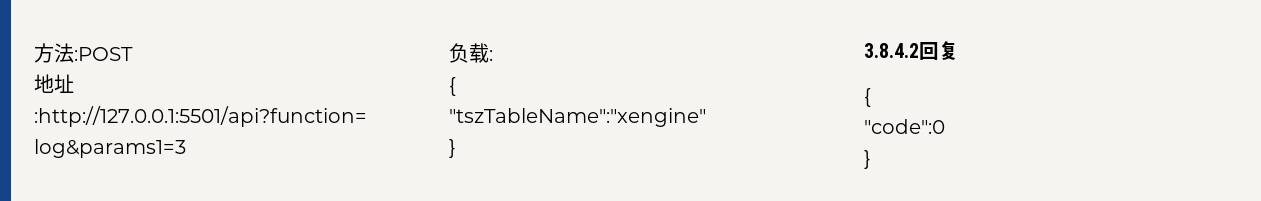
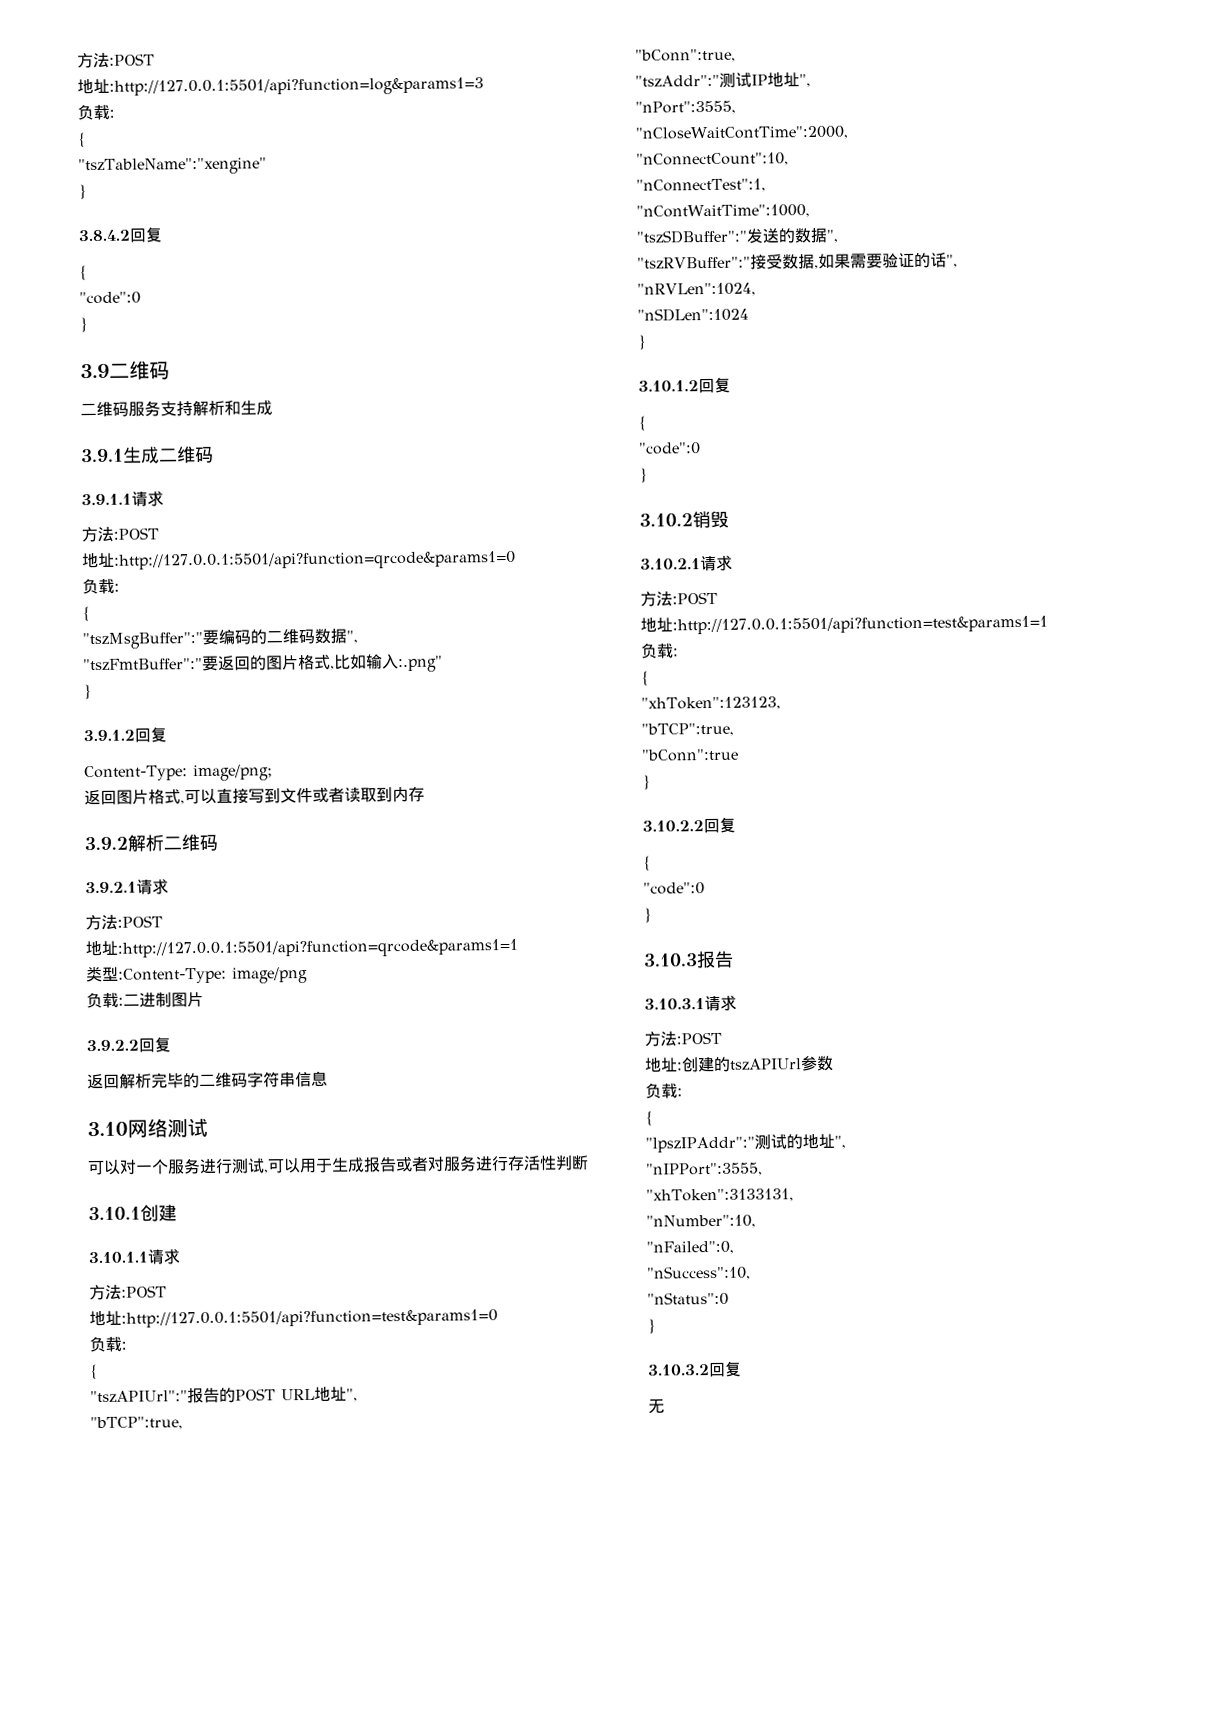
(871, 159) none -> [80,360,170,380] [80,400,273,417] [81,446,214,464] [81,490,164,507] [81,526,159,543] [82,550,516,571] [82,578,120,595] [82,606,91,622] [82,628,358,650] [83,654,443,673] [83,684,92,700] [83,727,167,743] [84,764,273,782] [84,786,425,806] [84,834,218,852] [85,878,169,895] [85,914,163,931] [85,938,518,959] [86,965,308,984] [86,991,204,1009] [86,1037,171,1053] [87,1070,328,1090] [87,1117,208,1138] [87,1155,589,1176] [88,1204,177,1222] [88,1248,180,1265] [89,1284,167,1301] [89,1309,498,1328] [89,1336,127,1353] [89,1364,99,1380] [90,1386,358,1404] [90,1416,183,1431] [635,48,736,63] [635,72,811,88] [635,100,736,115] [635,125,849,141] [636,152,789,167] [636,178,766,193] [636,204,810,219] [636,227,839,244] [637,252,958,270] [637,282,756,297] [637,307,749,322] [637,334,647,350] [638,377,731,394] [638,415,647,431] [638,442,701,455] [639,467,648,483] [639,510,729,529] [640,554,733,572] [640,591,718,607] [640,615,1048,635] [640,643,679,659] [641,670,650,686] [641,696,781,711] [641,722,734,737] [641,748,739,762] [642,774,651,790] [642,817,736,834] [643,855,652,871] [643,882,705,895] [643,907,652,923] [643,950,734,969] [644,994,737,1012] [644,1031,722,1047] [644,1055,834,1073] [645,1083,683,1099] [645,1110,654,1126] [645,1133,846,1153] [646,1162,763,1177] [646,1188,794,1203] [646,1214,756,1229] [646,1240,734,1255] [647,1265,751,1281] [647,1291,729,1306] [647,1318,656,1334] [647,1361,742,1378] [648,1398,665,1414] // 3.9二维码 // 二维码服务支持解析和生成 // 3.9.1生成二维码 // 3.9.1.1请求 // 方法:POST // 地址:http://127.0.0.1:5501/api?function=qrcode&params1=0 // 负载: // { // "tszMsgBuffer":"要编码的二维码数据", // "tszFmtBuffer":"要返回的图片格式,比如输入:.png" // } // 3.9.1.2回复 // Content-Type: image/png; // 返回图片格式,可以直接写到文件或者读取到内存 // 3.9.2解析二维码 // 3.9.2.1请求 // 方法:POST // 地址:http://127.0.0.1:5501/api?function=qrcode&params1=1 // 类型:Content-Type: image/png // 负载:二进制图片 // 3.9.2.2回复 // 返回解析完毕的二维码字符串信息 // 3.10网络测试 // 可以对一个服务进行测试,可以用于生成报告或者对服务进行存活性判断 // 3.10.1创建 // 3.10.1.1请求 // 方法:POST // 地址:http://127.0.0.1:5501/api?function=test&params1=0 // 负载: // { // "tszAPIUrl":"报告的POST URL地址", // "bTCP":true, // "bConn":true, // "tszAddr":"测试IP地址", // "nPort":3555, // "nCloseWaitContTime":2000, // "nConnectCount":10, // "nConnectTest":1, // "nContWaitTime":1000, // "tszSDBuffer":"发送的数据", // "tszRVBuffer":"接受数据,如果需要验证的话", // "nRVLen":1024, // "nSDLen":1024 // } // 3.10.1.2回复 // { // "code":0 // } // 3.10.2销毁 // 3.10.2.1请求 // 方法:POST // 地址:http://127.0.0.1:5501/api?function=test&params1=1 // 负载: // { // "xhToken":123123, // "bTCP":true, // "bConn":true // } // 3.10.2.2回复 // { // "code":0 // } // 3.10.3报告 // 3.10.3.1请求 // 方法:POST // 地址:创建的tszAPIUrl参数 // 负载: // { // "lpszIPAddr":"测试的地址", // "nIPPort":3555, // "xhToken":3133131, // "nNumber":10, // "nFailed":0, // "nSuccess":10, // "nStatus":0 // } // 3.10.3.2回复 // 无

